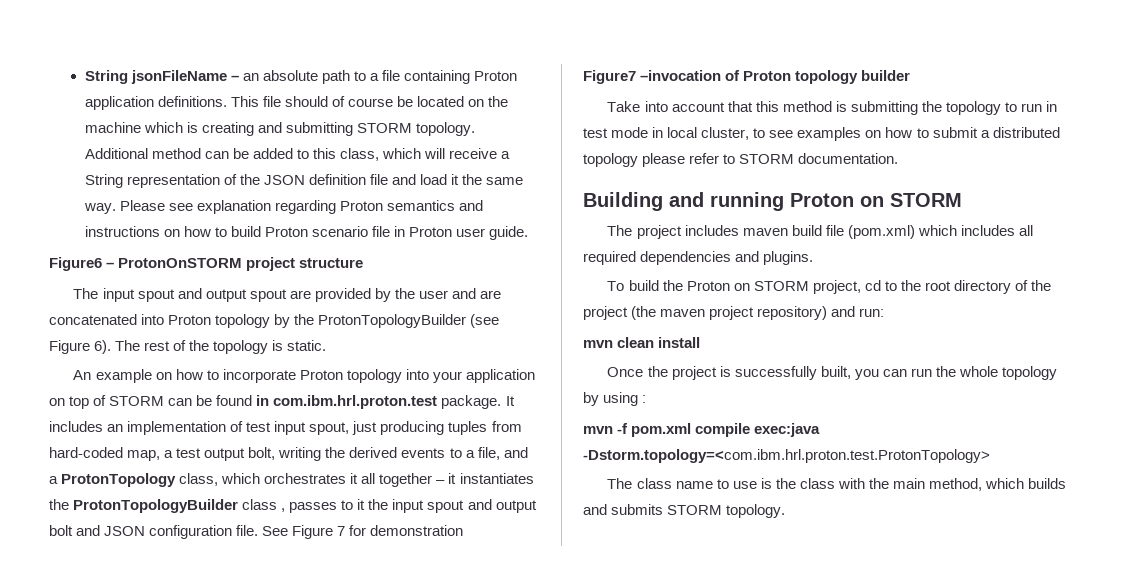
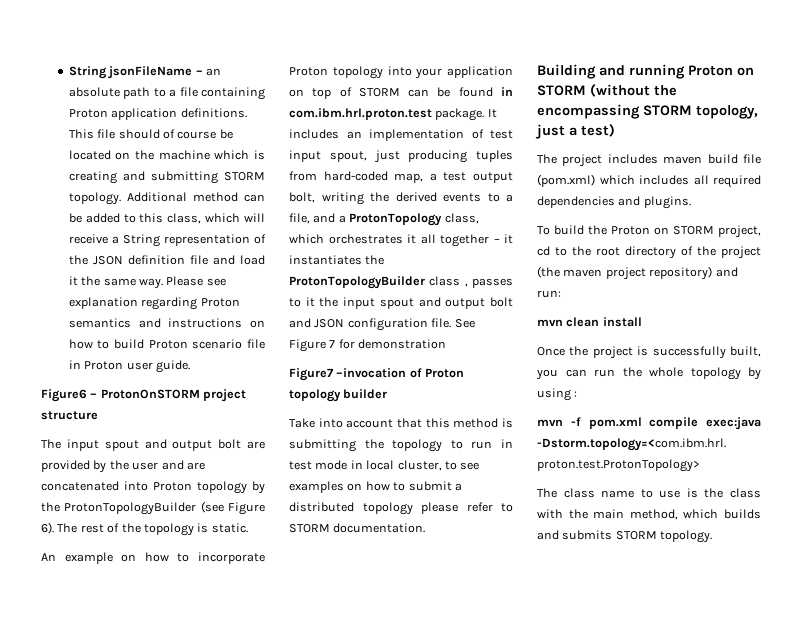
[249,289,287,302] spout -> [218,439,242,449] bolt
(962, 200) none -> [590,84,677,97] [537,104,758,119] [535,124,615,139] (without the encompassing STORM topology, just a test)

